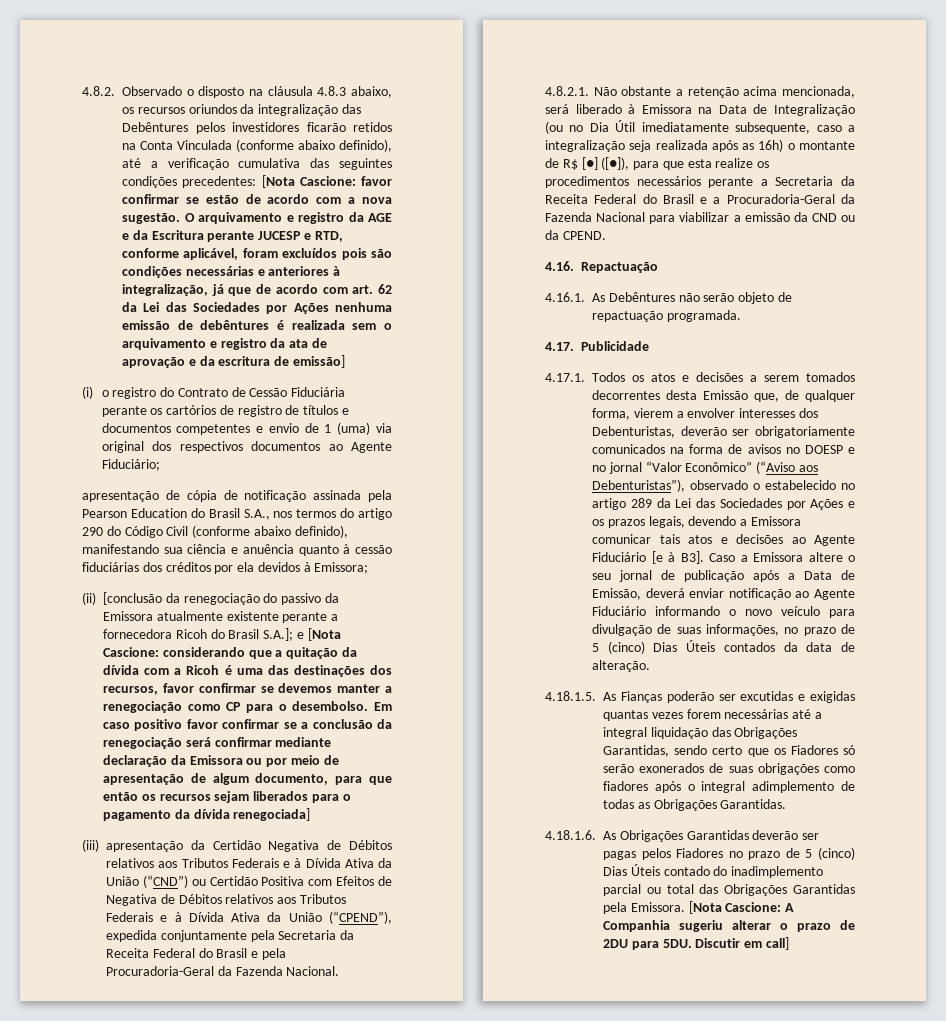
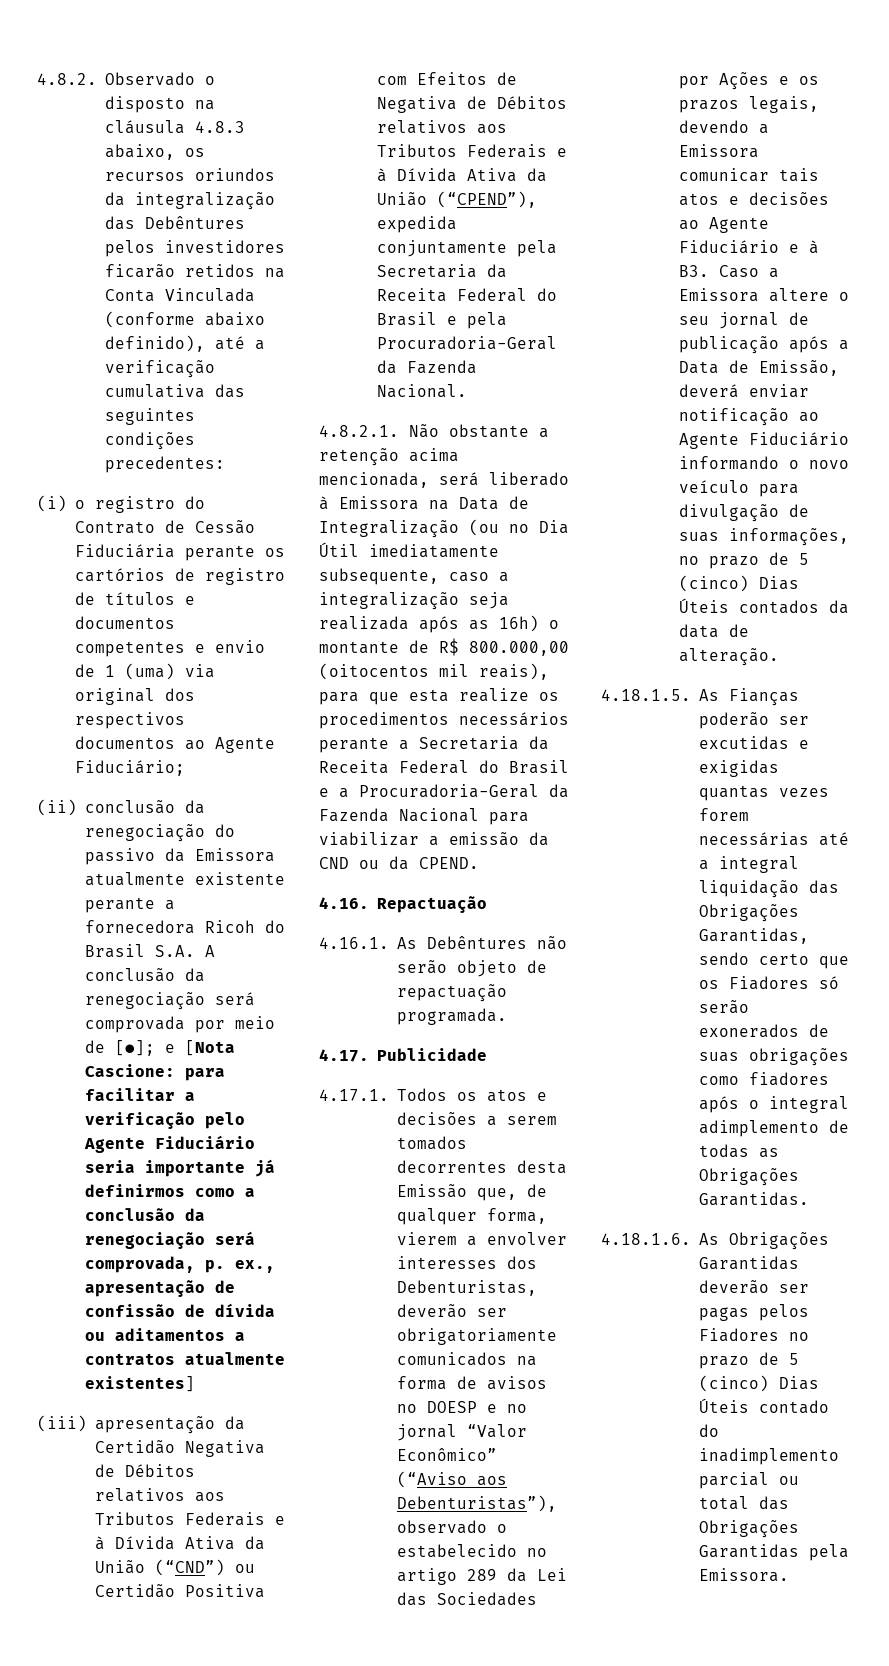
[261,175,392,188] [122,194,392,204] [122,212,392,224] [122,230,343,242] [122,248,392,260] [122,266,341,278] [122,284,393,296] [122,302,392,314] [122,320,392,330] [122,338,327,350] [122,355,345,368] [Nota Cascione: favor confirmar se estão de acordo com a nova sugestão. O arquivamento e registro da AGE e da Escritura perante JUCESP e RTD, conforme aplicável, foram excluídos pois são condições necessárias e anteriores à integralização, já que de acordo com art. 62 da Lei das Sociedades por Ações nenhuma emissão de debêntures é realizada sem o arquivamento e registro da ata de aprovação e da escritura de emissão] -> (225, 464) none
[82,490,392,502] [82,508,392,520] [82,525,348,538] [82,544,392,556] [82,562,369,574] // apresentação de cópia de notificação assinada pela Pearson Education do Brasil S.A., nos termos do artigo 290 do Código Civil (conforme abaixo definido), manifestando sua ciência e anuência quanto à cessão fiduciárias dos créditos por ela devidos à Emissora; -> (185, 768) none
[103,592,162,605] [conclusão -> [84,800,175,814] conclusão
[263,628,341,641] [103,647,357,659] [103,665,392,677] [103,683,392,695] [103,701,392,713] [103,719,297,731] S.A.]; e [Nota Cascione: considerando que a quitação da dívida com a Ricoh é uma das destinações dos recursos, favor confirmar se devemos manter a renegociação como CP para o desembolso. Em caso positivo favor confirmar se -> [154,945,215,957] [84,968,205,982] [84,992,255,1010] [84,1016,275,1033] [84,1040,235,1056] [84,1064,225,1081] [84,1088,195,1101] [84,1112,245,1129] [83,1135,255,1153] [84,1159,275,1177] [84,1184,235,1197] S.A. A conclusão da renegociação será comprovada por meio de [●]; e [Nota Cascione: para facilitar a verificação pelo Agente Fiduciário seria importante já definirmos como
[214,737,332,747] [103,755,339,767] [103,773,393,785] [103,791,351,803] [103,808,311,821] confirmar mediante declaração da Emissora ou por meio de apresentação de algum documento, para que então os recursos sejam liberados para o pagamento da dívida renegociada] -> [84,1256,275,1273] [84,1280,235,1297] [84,1303,275,1317] [84,1328,245,1341] [84,1352,285,1365] [84,1376,195,1392] comprovada, p. ex., apresentação de confissão de dívida ou aditamentos a contratos atualmente existentes]
[581,157,630,170] [●] ([●]), -> [469,641,569,656] [319,663,549,680] 800.000,00 (oitocentos mil reais),
[651,551,704,564] [e à B3]. -> [788,240,819,254] [678,265,709,277] e à B3.
[688,901,795,914] [603,920,855,932] [603,937,789,950] [Nota Cascione: A Companhia sugeriu alterar o prazo de 2DU para 5DU. Discutir em call] -> (789, 1575) none

